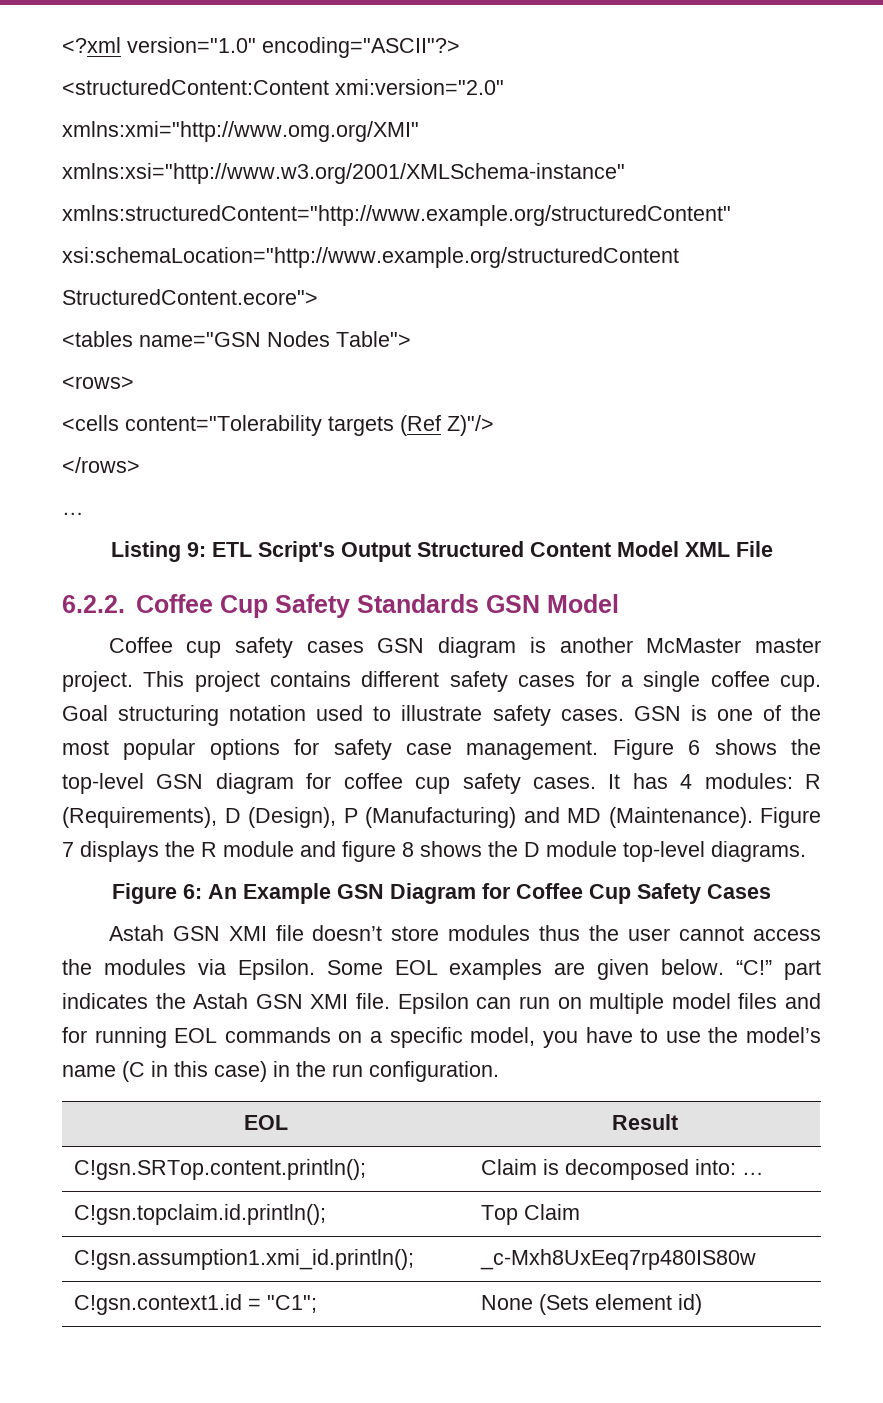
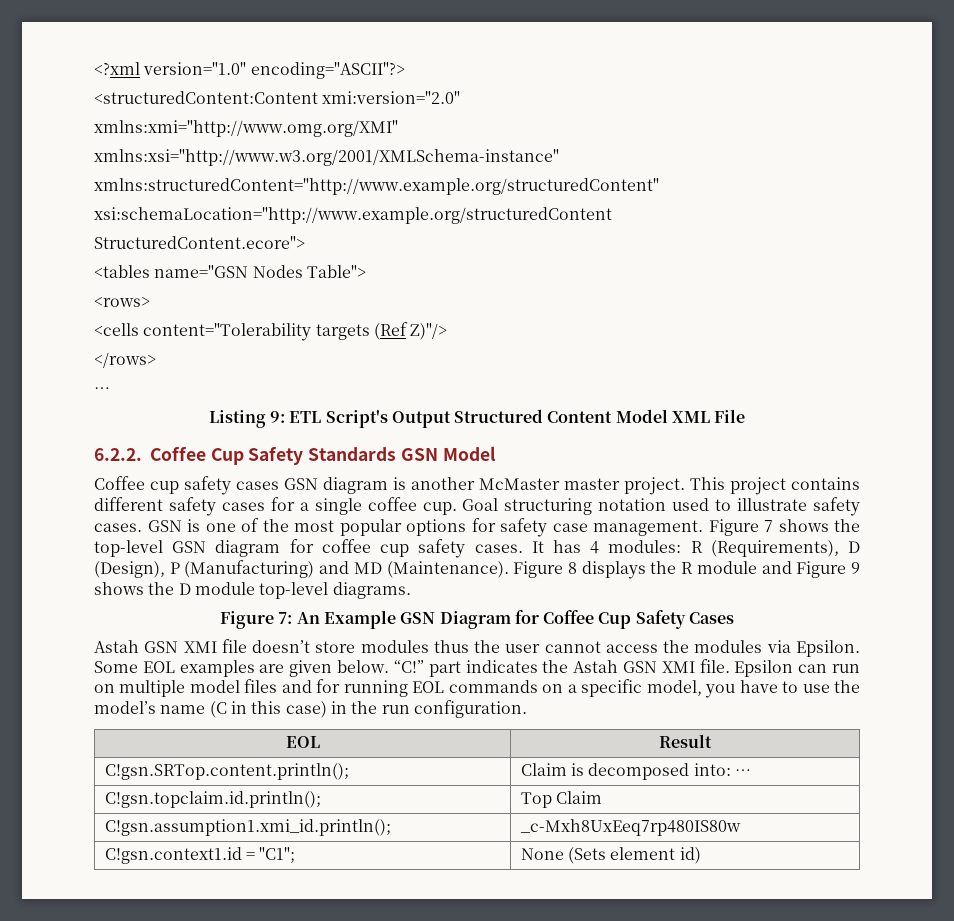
[688,740,701,755] 6 -> [764,520,773,532] 7
[62,842,74,857] 7 -> [568,562,577,574] 8
[342,841,414,862] figure 8 -> [796,561,860,578] Figure 9
[183,884,202,899] 6: -> [278,612,293,624] 7:

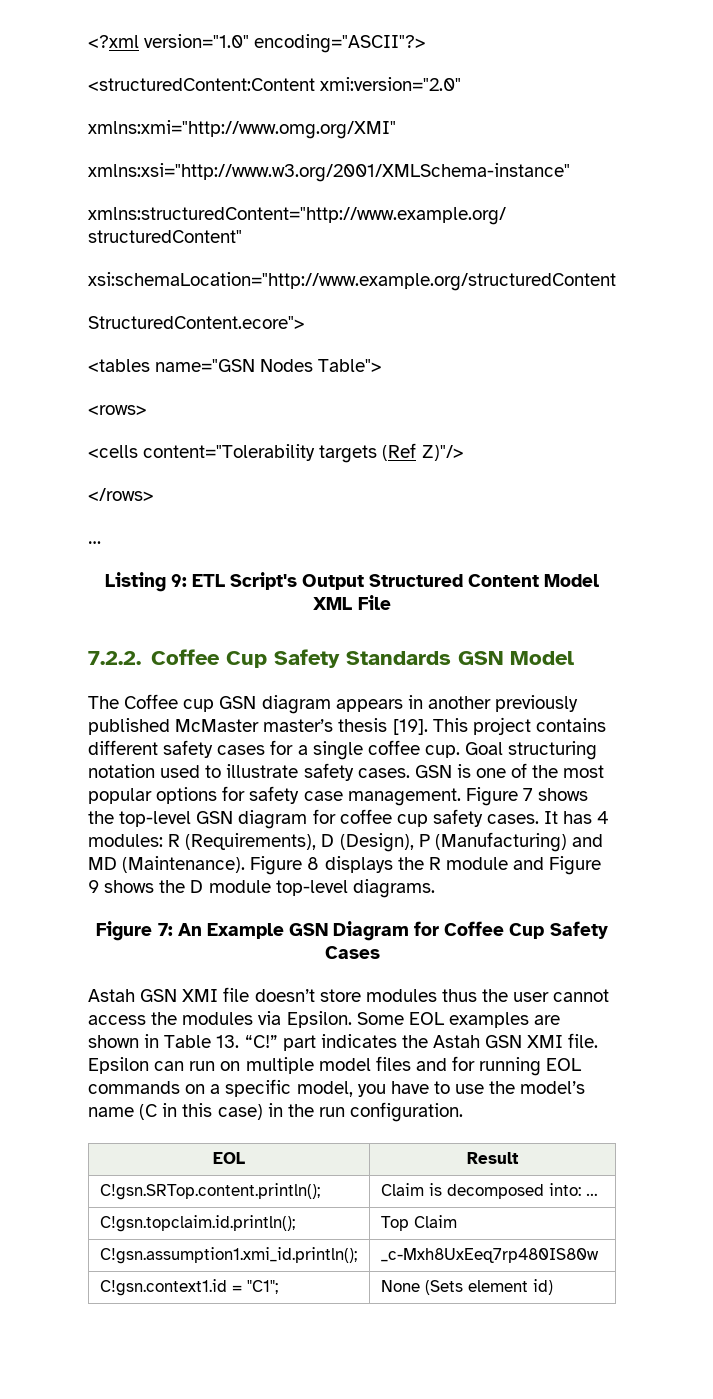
[94,448,142,461] 6.2.2. -> [88,651,141,665] 7.2.2.
(496, 453) none -> [88,696,119,709] The
[184,476,685,495] safety cases GSN diagram is another McMaster master project. -> [219,695,579,714] [88,718,428,735] GSN diagram appears in another previously published McMaster master’s thesis [19].
[289,660,390,677] given below. -> [88,1034,240,1048] shown in Table 13.

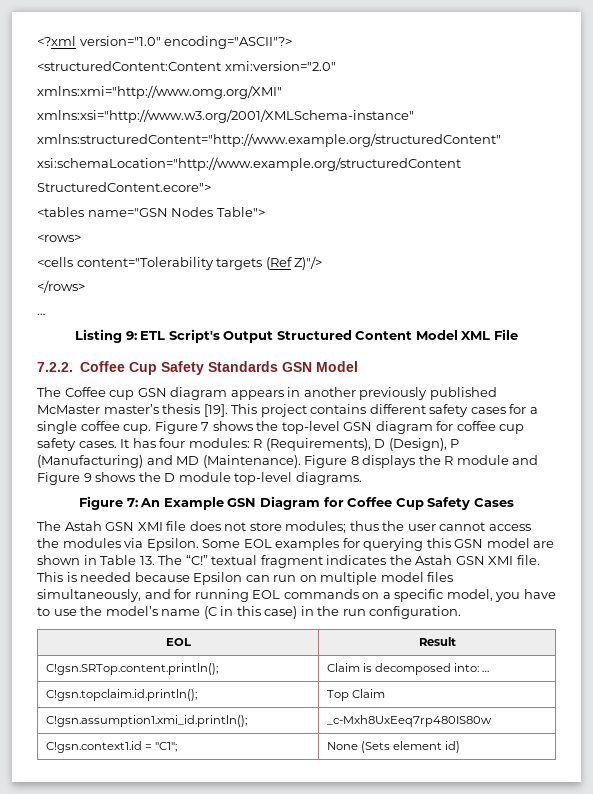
[465,741,598,760] [88,763,605,781] [88,786,461,806] Goal structuring notation used to illustrate safety cases. GSN is one of the most popular options for safety case management. -> (152, 429) none
[597,811,610,824] 4 -> [159,438,186,448] four
(380, 952) none -> [37,521,61,531] The
[254,989,437,1002] doesn’t store modules -> [189,521,347,533] does not store modules;
(529, 1020) none -> [342,538,530,551] for querying this GSN model
[244,1035,316,1051] “C!” part -> [158,555,323,568] The “C!” textual fragment
(599, 1040) none -> [37,572,190,582] This is needed because
(411, 1063) none -> [37,589,141,602] simultaneously,

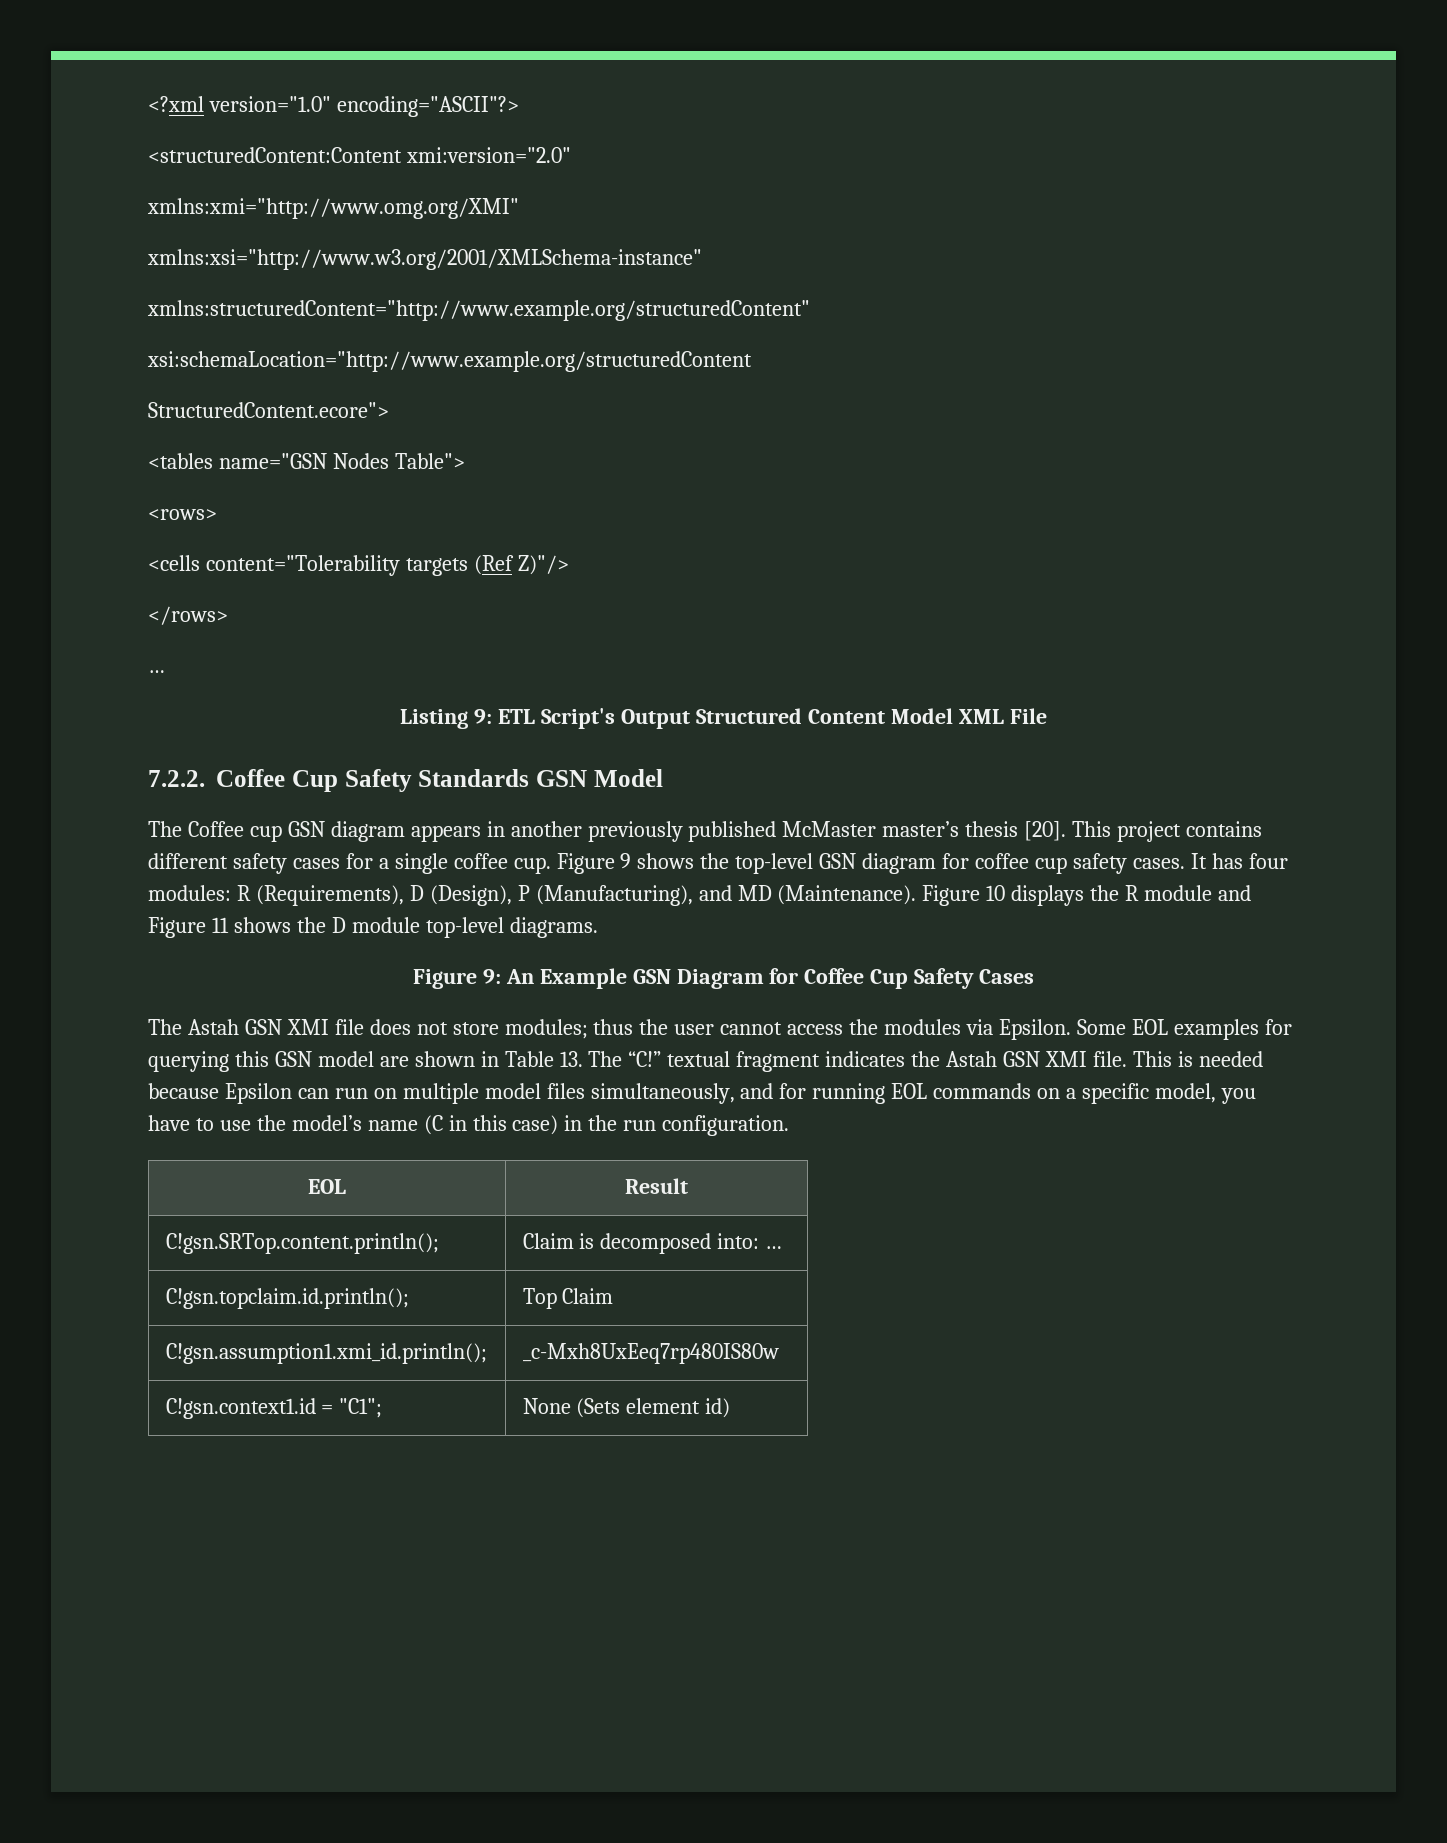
[203,404,228,417] [19]. -> [1024,821,1067,841] [20].
[201,422,210,431] 7 -> [620,853,632,869] 9
[37,455,143,468] (Manufacturing) -> [535,885,693,906] (Manufacturing),
[350,456,359,465] 8 -> [986,885,1006,901] 10
[83,473,92,482] 9 -> [211,917,229,933] 11
[126,498,138,507] 7: -> [482,969,501,984] 9:

